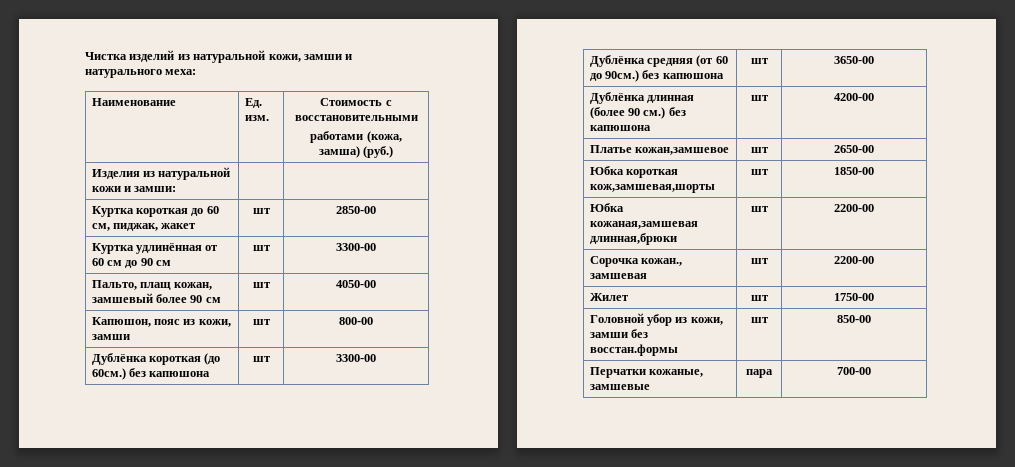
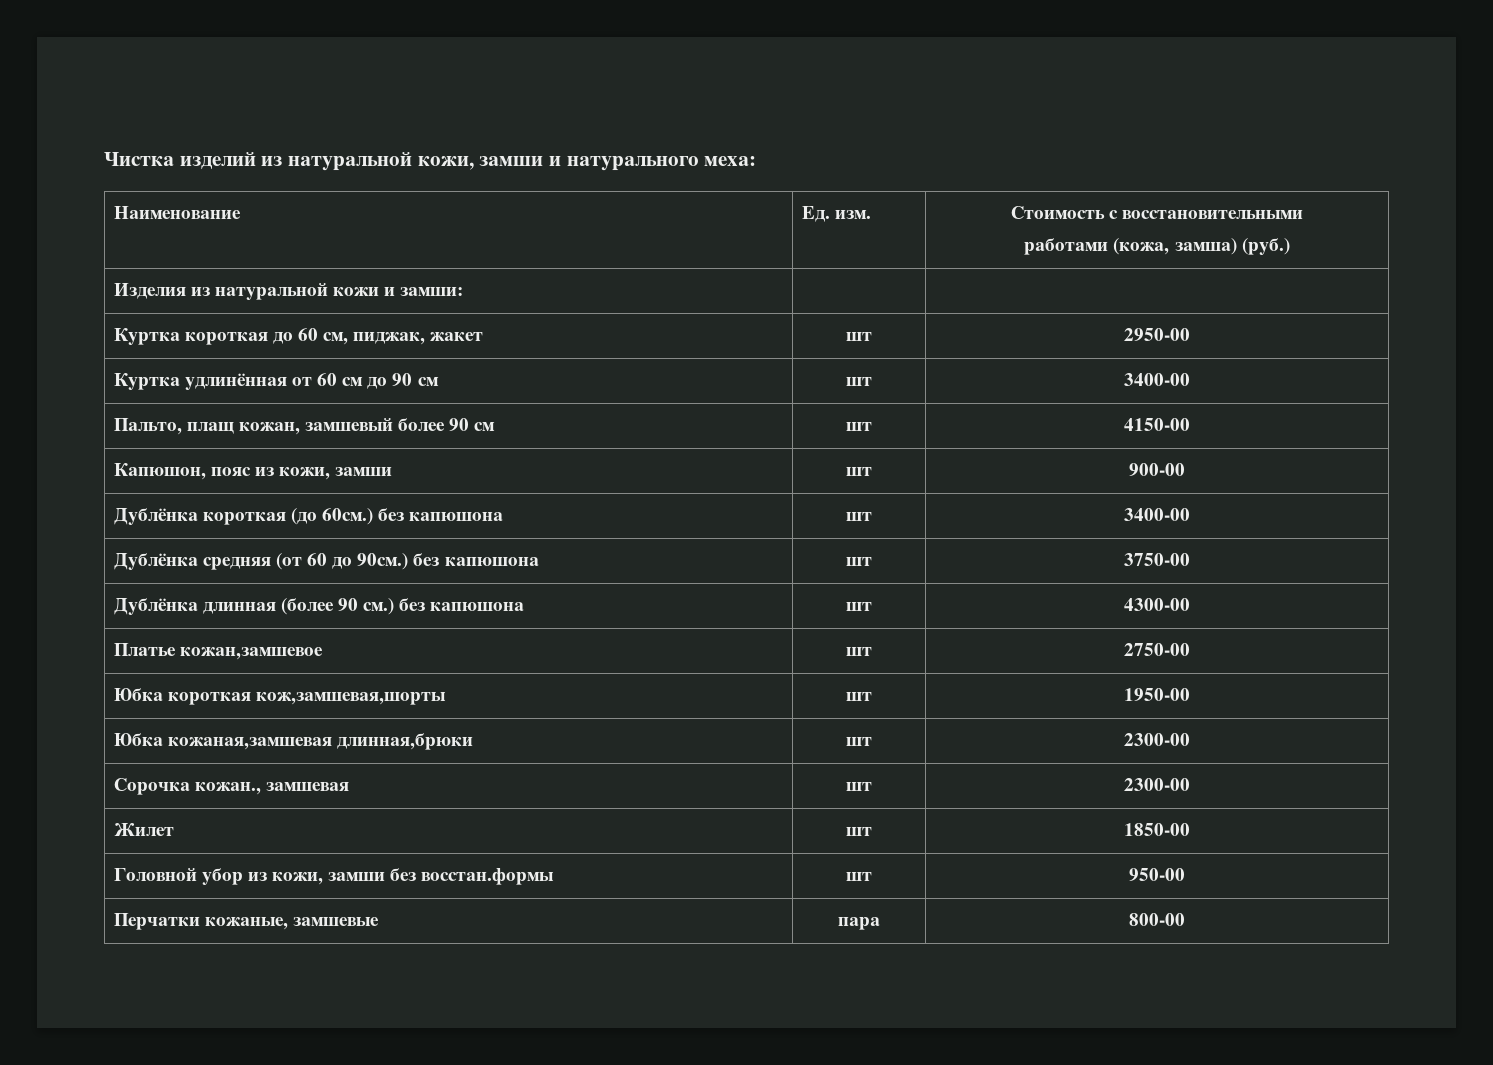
[336,206,376,214] 2850-00 -> [1124,328,1190,341] 2950-00
[336,243,376,251] 3300-00 -> [1124,373,1190,386] 3400-00
[336,280,376,288] 4050-00 -> [1124,418,1190,431] 4150-00
[339,317,373,325] 800-00 -> [1129,463,1185,476] 900-00
[336,354,376,362] 3300-00 -> [1124,508,1190,521] 3400-00
[834,56,874,64] 3650-00 -> [1124,553,1190,566] 3750-00
[834,93,874,101] 4200-00 -> [1124,598,1190,611] 4300-00
[834,145,874,153] 2650-00 -> [1124,643,1190,656] 2750-00
[834,167,874,175] 1850-00 -> [1124,688,1190,701] 1950-00
[834,204,874,212] 2200-00 -> [1124,733,1190,746] 2300-00
[834,256,874,264] 2200-00 -> [1124,778,1190,791] 2300-00
[834,293,874,301] 1750-00 -> [1124,823,1190,836] 1850-00
[837,315,871,323] 850-00 -> [1129,868,1185,881] 950-00
[837,367,871,375] 700-00 -> [1129,913,1185,926] 800-00

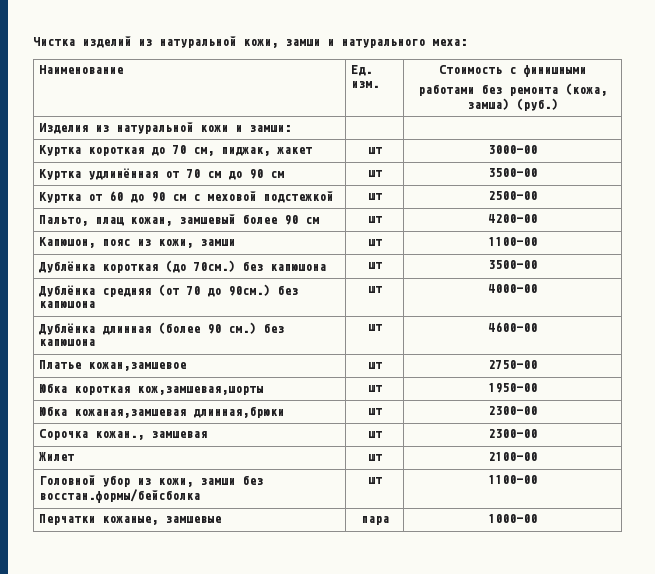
[1122,210,1304,219] восстановительными -> [523,65,586,77] финишными
(1109, 246) none -> [480,84,558,96] без ремонта
[297,328,318,341] 60 -> [172,145,187,154] 70
[1124,328,1190,341] 2950-00 -> [487,145,537,154] 3000-00
[316,373,337,386] 60 -> [186,169,201,178] 70
[1124,373,1190,386] 3400-00 -> [487,168,537,177] [39,191,334,203] [367,193,382,200] [487,191,537,200] 3500-00 // Куртка от 60 до 90 см с меховой подстежкой | шт | 2500-00
[1124,418,1190,431] 4150-00 -> [487,214,537,223] 4200-00
[1129,463,1185,476] 900-00 -> [487,237,537,246] 1100-00
[321,508,504,525] [846,512,872,521] [1124,508,1190,521] 60см.) без капюшона | шт | 3400-00 -> [193,260,327,272] [367,262,382,269] [487,260,537,269] 70см.) без капюшона | шт | 3500-00
[306,553,327,566] 60 -> [186,286,201,295] 70
[1124,553,1190,566] 3750-00 -> [487,284,537,293] 4000-00
[1124,598,1190,611] 4300-00 -> [487,322,537,332] 4600-00
[1124,823,1190,836] 1850-00 -> [487,452,537,461] 2100-00
[421,868,555,885] [846,872,872,881] [1129,868,1185,881] восстан.формы | шт | 950-00 -> [39,489,201,503] [367,477,382,484] [487,475,537,484] восстан.формы/бейсболка | шт | 1100-00
[1129,913,1185,926] 800-00 -> [487,514,537,523] 1000-00

